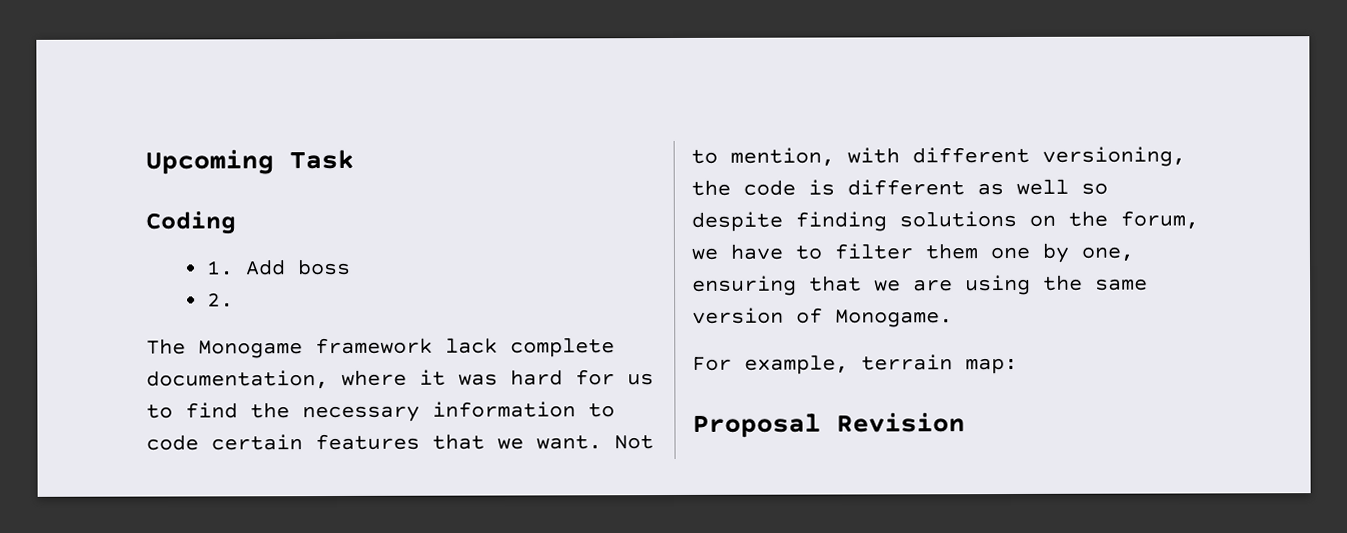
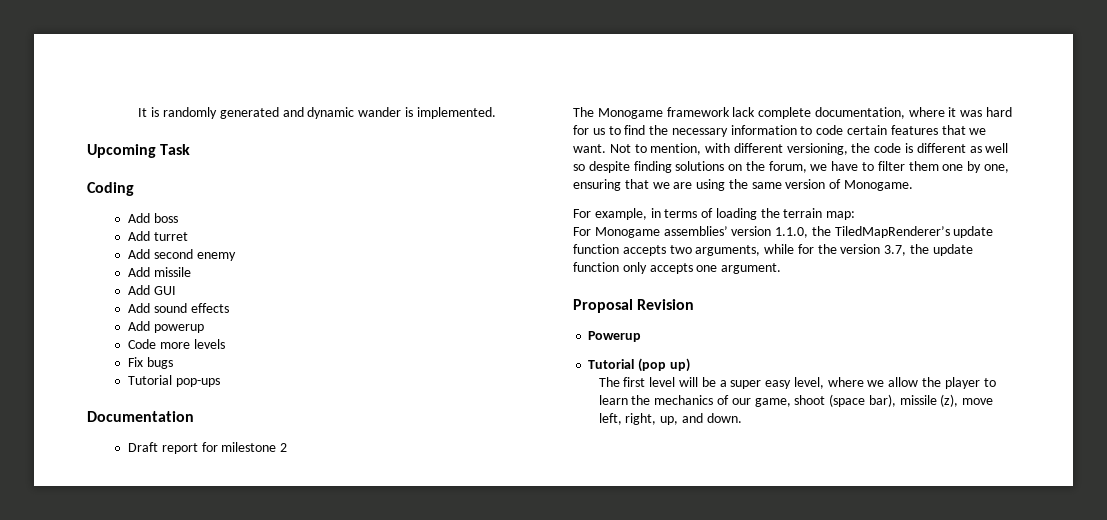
(145, 162) none -> [138,107,496,119] It is randomly generated and dynamic wander is implemented. //
[206,260,235,276] 1. -> (134, 189) none
[207,293,235,308] 2. -> [128,231,188,241] [128,249,236,261] [128,267,191,277] [128,285,176,295] [128,303,229,313] [128,321,204,333] [128,339,225,349] [128,357,173,369] [128,375,220,387] [87,411,194,422] [128,442,288,454] Add turret // Add second enemy // Add missile // Add GUI // Add sound effects // Add powerup // Code more levels // Fix bugs // Tutorial pop-ups // Documentation // Draft report for milestone 2
[861,354,1018,375] [692,412,965,438] terrain map: // Proposal Revision -> [650,208,856,220] [573,226,994,238] [573,244,973,256] [573,262,782,274] [573,299,695,313] [588,331,642,342] [588,358,690,372] [598,377,996,389] [598,394,994,407] [598,413,742,425] in terms of loading the terrain map: // For Monogame assemblies’ version 1.1.0, the TiledMapRenderer’s update function accepts two arguments, while for the version 3.7, the update function only accepts one argument. // Proposal Revision // Powerup // Tutorial (pop up) // The first level will be a super easy level, where we allow the player to learn the mechanics of our game, shoot (space bar), missile (z), move left, right, up, and down.

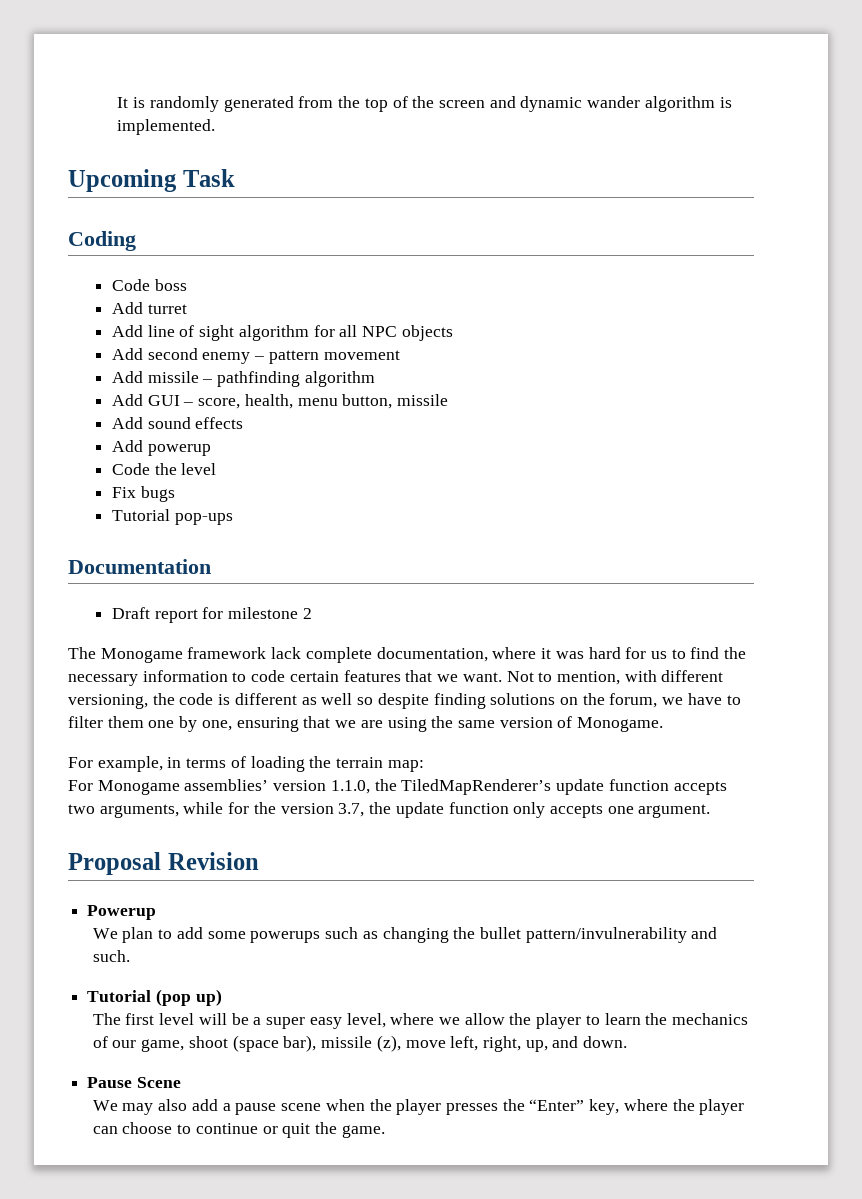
(279, 113) none -> [298,96,485,112] from the top of the screen
(402, 112) none -> [644,96,715,112] algorithm
[128,213,151,223] Add -> [111,279,150,291] Code
(188, 236) none -> [111,325,453,341] // Add line of sight algorithm for all NPC objects
(236, 256) none -> [254,350,400,364] – pattern movement
(191, 272) none -> [202,371,375,387] – pathfinding algorithm
(176, 290) none -> [183,394,449,409] – score, health, menu button, missile
[159,339,225,349] more levels -> [154,463,217,475] the level
(642, 336) none -> [92,927,718,943] [92,950,130,962] // We plan to add some powerups such as changing the bullet pattern/invulnerability and such.
(742, 418) none -> [87,1077,181,1088] [92,1099,745,1115] [92,1122,385,1138] // Pause Scene // We may also add a pause scene when the player presses the “Enter” key, where the player can choose to continue or quit the game.

